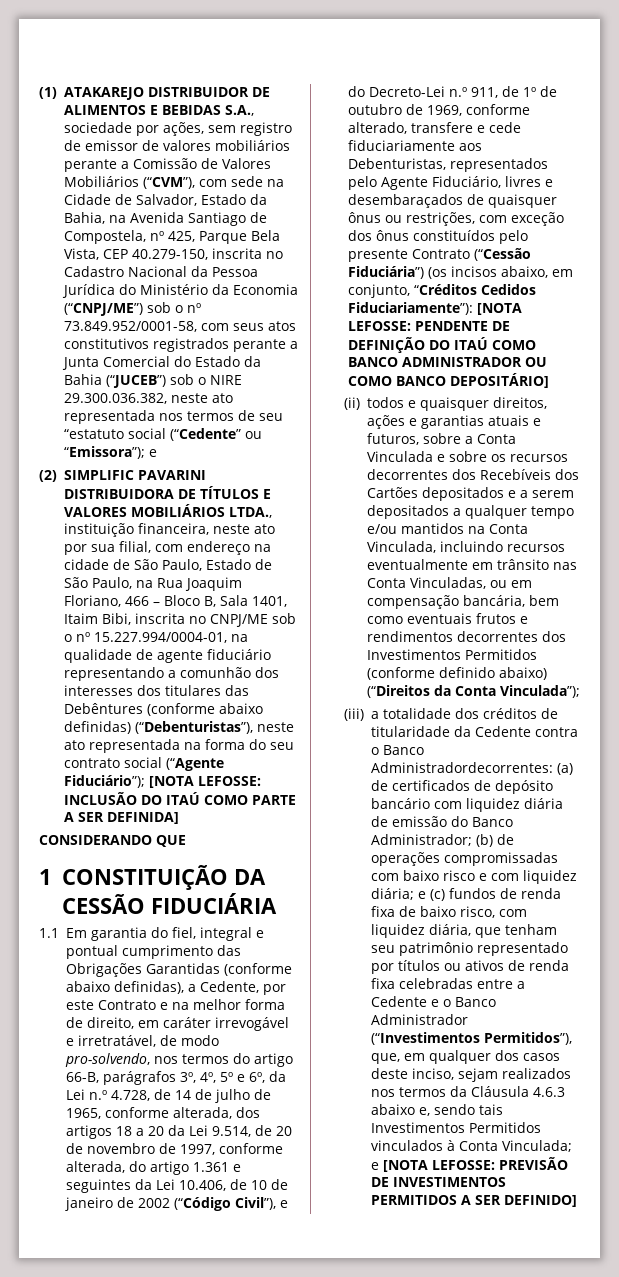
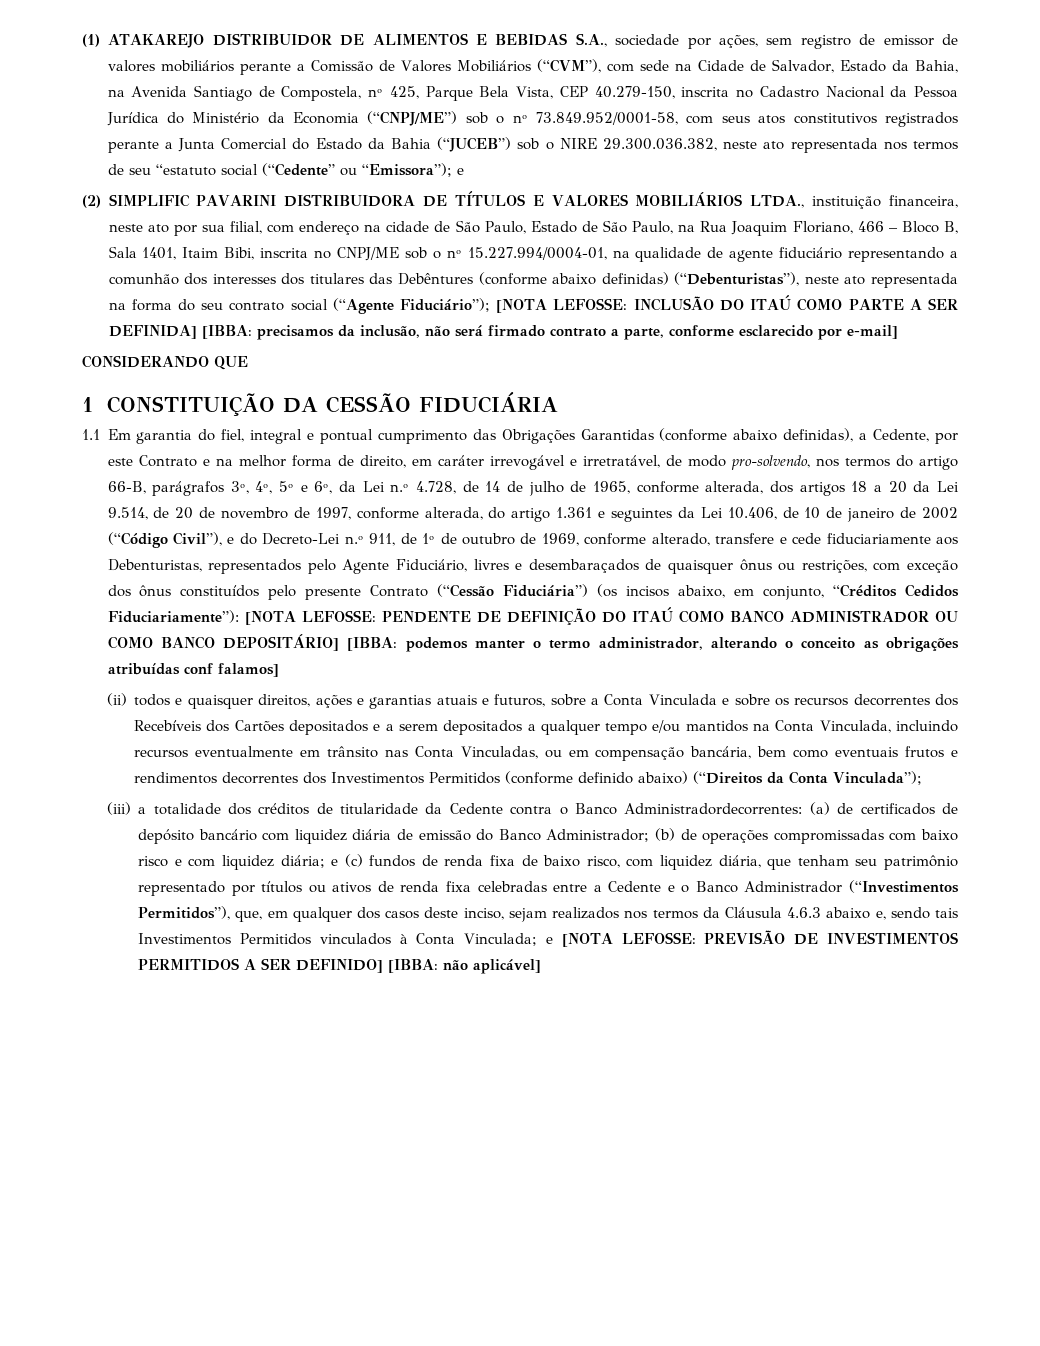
(179, 818) none -> [201,325,898,340] [IBBA: precisamos da inclusão, não será firmado contrato a parte, conforme esclarecido por e-mail]
(549, 380) none -> [347,637,959,652] [107,663,279,677] [IBBA: podemos manter o termo administrador, alterando o conceito as obrigações atribuídas conf falamos]
(577, 1201) none -> [388,959,542,974] [IBBA: não aplicável]

